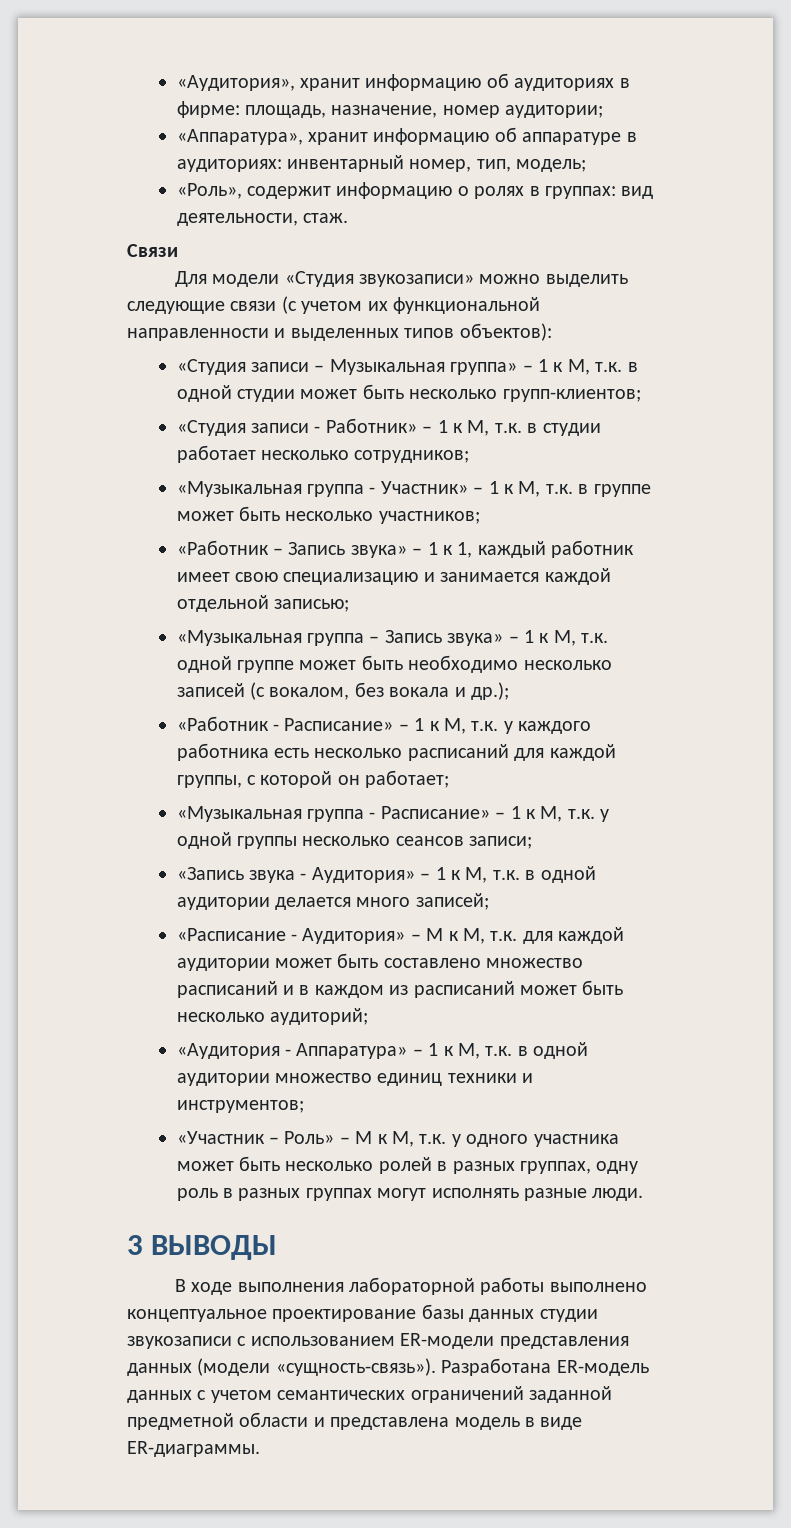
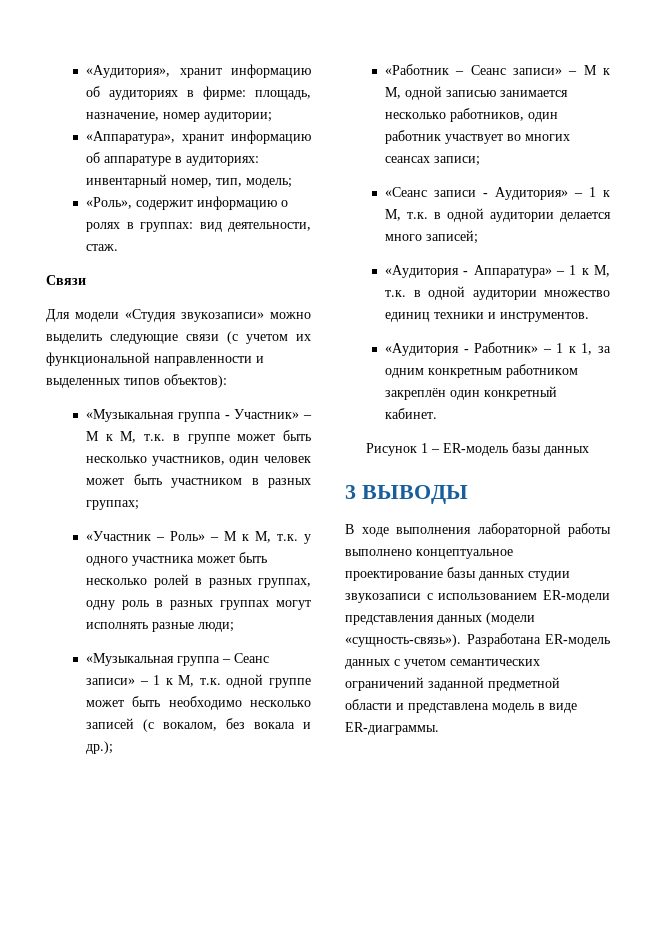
[176,359,638,375] [176,384,641,402] [176,418,601,436] [176,445,470,463] // «Студия записи – Музыкальная группа» – 1 к М, т.к. в одной студии может быть несколько групп-клиентов; // «Студия записи - Работник» – 1 к М, т.к. в студии работает несколько сотрудников; -> (227, 381) none
[488,481,499,494] 1 -> [86,431,100,441] М
[378,511,480,524] [176,540,635,558] [176,568,611,585] [176,595,350,612] [176,630,609,646] [176,655,612,673] [176,682,510,700] [176,716,592,734] [176,743,616,761] [176,770,450,788] [176,806,610,822] [176,832,533,849] [176,866,596,883] [176,893,489,910] [176,927,625,944] [176,953,584,971] [176,980,624,998] [176,1008,369,1025] [176,1042,589,1059] [176,1073,534,1086] [176,1100,304,1113] участников; // «Работник – Запись звука» – 1 к 1, каждый работник имеет свою специализацию и занимается каждой отдельной записью; // «Музыкальная группа – Запись звука» – 1 к М, т.к. одной группе может быть необходимо несколько записей (с вокалом, без вокала и др.); // «Работник - Расписание» – 1 к М, т.к. у каждого работника есть несколько расписаний для каждой группы, с которой он работает; // «Музыкальная группа - Расписание» – 1 к М, т.к. у одной группы несколько сеансов записи; // «Запись звука - Аудитория» – 1 к М, т.к. в одной аудитории делается много записей; // «Расписание - Аудитория» – М к М, т.к. для каждой аудитории может быть составлено множество расписаний и в каждом из расписаний может быть несколько аудиторий; // «Аудитория - Аппаратура» – 1 к М, т.к. в одной аудитории множество единиц техники и инструментов; -> [151,456,311,466] [86,474,311,488] [86,500,140,510] участников, один человек может быть участником в разных группах;
[592,1188,644,1201] люди. -> [198,622,235,632] [86,653,270,666] [86,674,311,688] [86,696,311,710] [86,718,311,732] [86,741,114,754] [385,64,610,75] [385,86,569,100] [385,108,559,122] [385,130,571,144] [385,156,481,166] [385,187,610,200] [385,208,611,222] [385,230,479,244] [385,265,610,278] [385,286,610,300] [385,312,590,322] [385,342,611,356] [385,364,579,378] [385,386,558,400] [385,408,438,419] [366,442,589,456] люди; // «Музыкальная группа – Сеанс записи» – 1 к М, т.к. одной группе может быть необходимо несколько записей (с вокалом, без вокала и др.); // «Работник – Сеанс записи» – М к М, одной записью занимается несколько работников, один работник участвует во многих сеансах записи; // «Сеанс записи - Аудитория» – 1 к М, т.к. в одной аудитории делается много записей; // «Аудитория - Аппаратура» – 1 к М, т.к. в одной аудитории множество единиц техники и инструментов. // «Аудитория - Работник» – 1 к 1, за одним конкретным работником закреплён один конкретный кабинет. // Рисунок 1 – ER-модель базы данных

